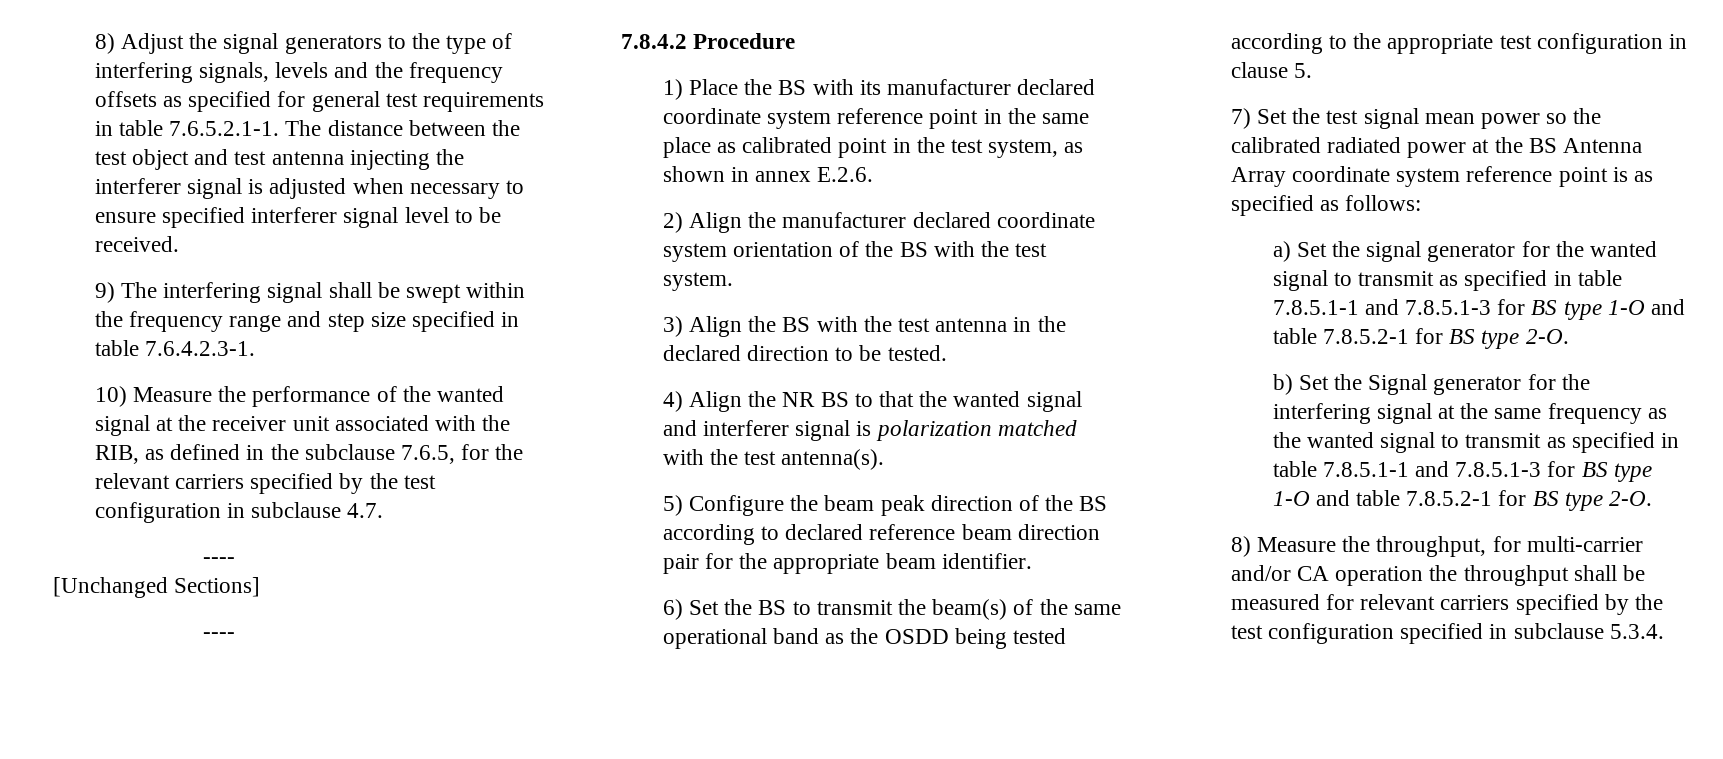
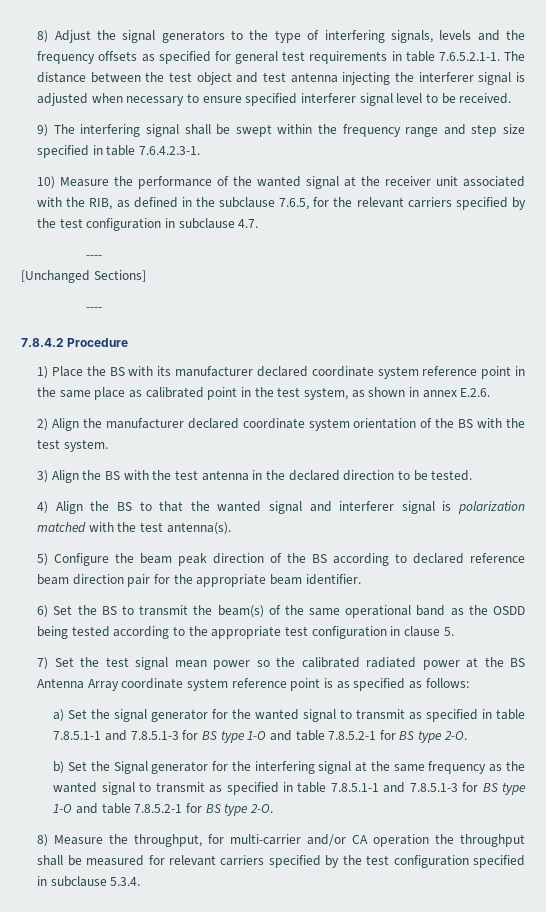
[782,392,816,407] NR -> (110, 506) none

